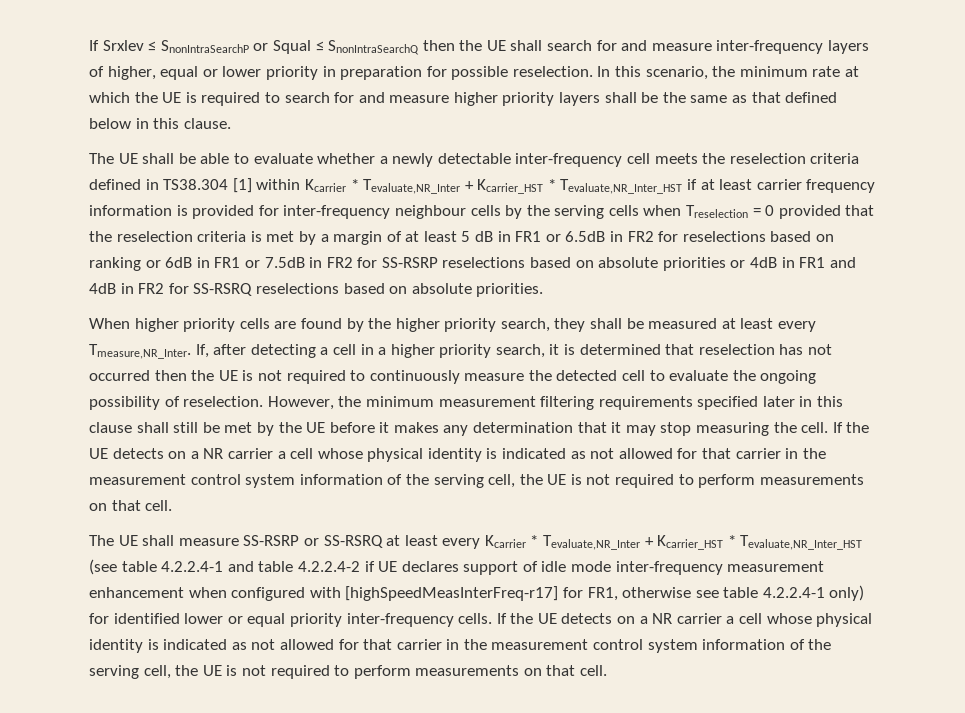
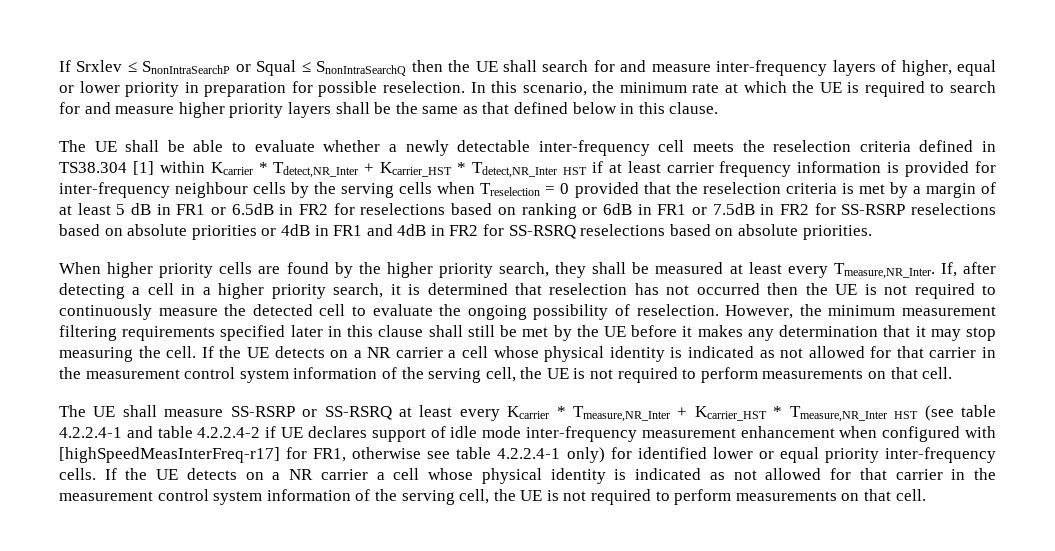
[363,179,683,194] Tevaluate,NR_Inter + Kcarrier_HST * Tevaluate,NR_Inter_HST -> [273,162,587,178] Tdetect,NR_Inter + Kcarrier_HST * Tdetect,NR_Inter HST
[543,535,863,550] Tevaluate,NR_Inter + Kcarrier_HST * Tevaluate,NR_Inter_HST -> [573,406,919,422] Tmeasure,NR_Inter + Kcarrier_HST * Tmeasure,NR_Inter HST

